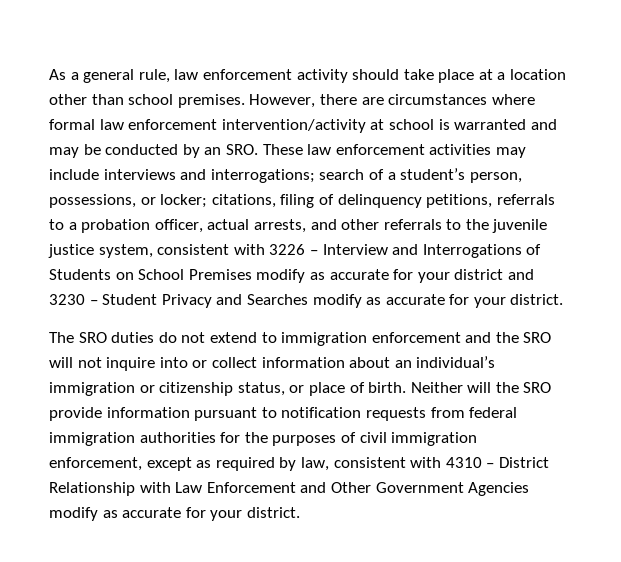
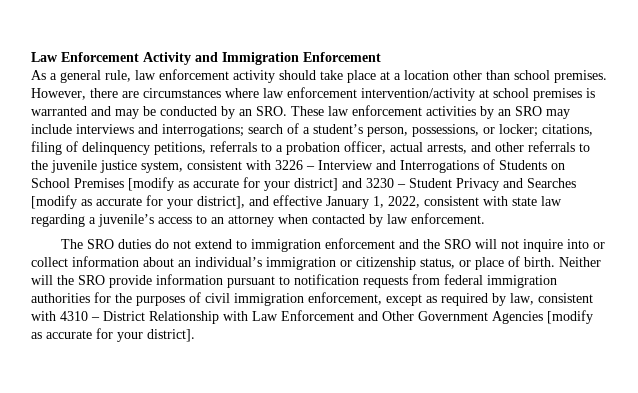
(49, 74) none -> [31,52,381,65] Law Enforcement Activity and Immigration Enforcement //
[49,119,95,130] formal -> (259, 93) none
(434, 124) none -> [533,88,582,101] premises
(492, 149) none -> [480,106,542,119] by an SRO
[256,269,504,283] modify as accurate for your district -> [128,177,338,191] [modify as accurate for your district]
[312,294,564,308] modify as accurate for your district. -> [31,195,562,209] [31,213,485,227] [modify as accurate for your district], and effective January 1, 2022, consistent with state law regarding a juvenile’s access to an attorney when contacted by law enforcement.
[49,507,300,521] modify as accurate for your district. -> [547,310,593,324] [31,328,195,342] [modify as accurate for your district].

